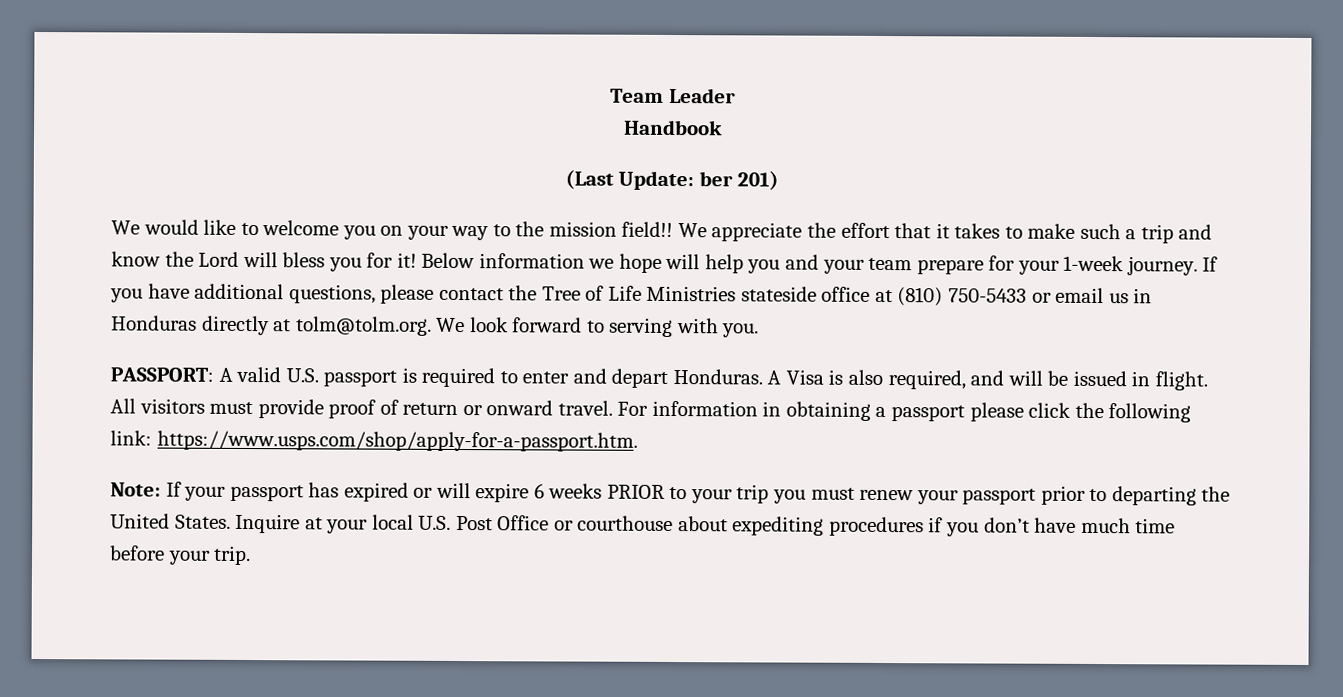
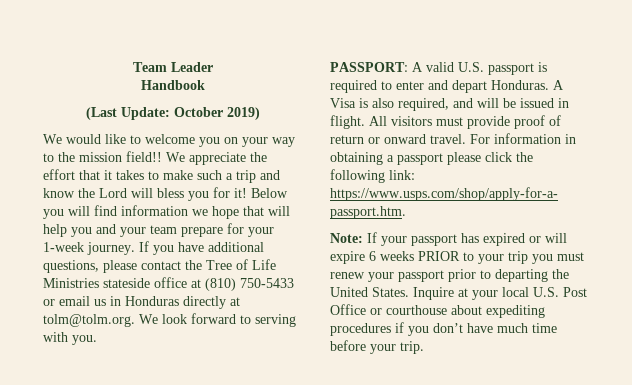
[698,170,780,191] ber 201) -> [173,107,260,120] October 2019)
(476, 260) none -> [43,205,117,219] you will find
(662, 263) none -> [243,206,264,216] that

